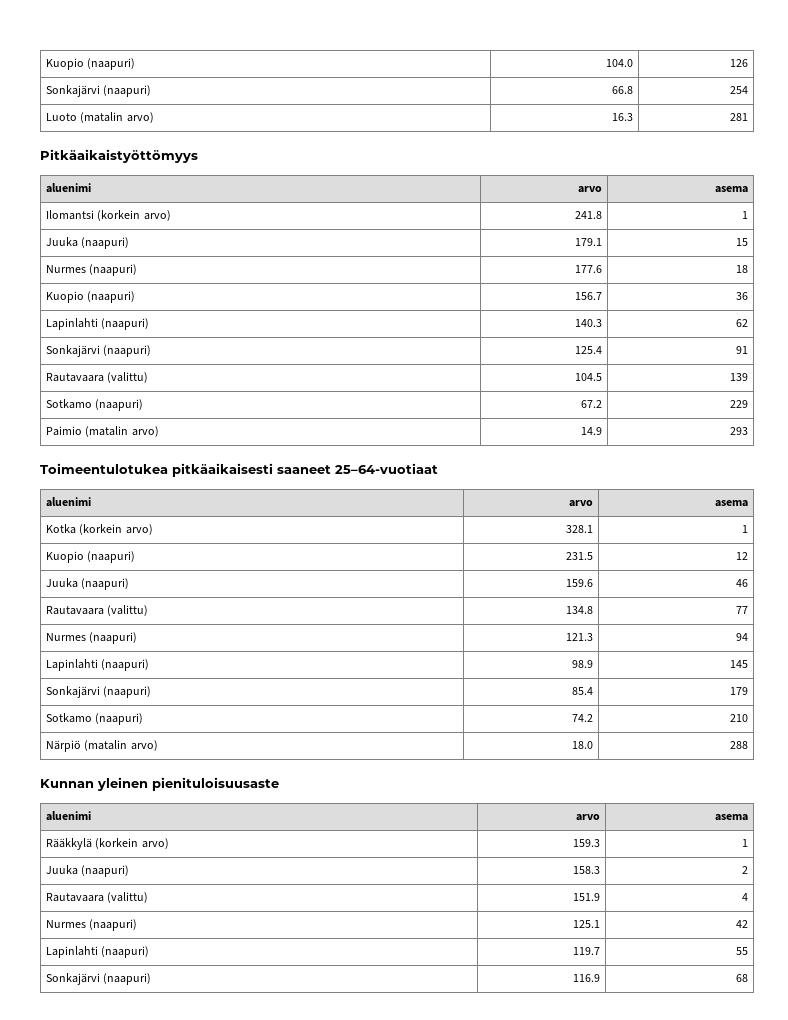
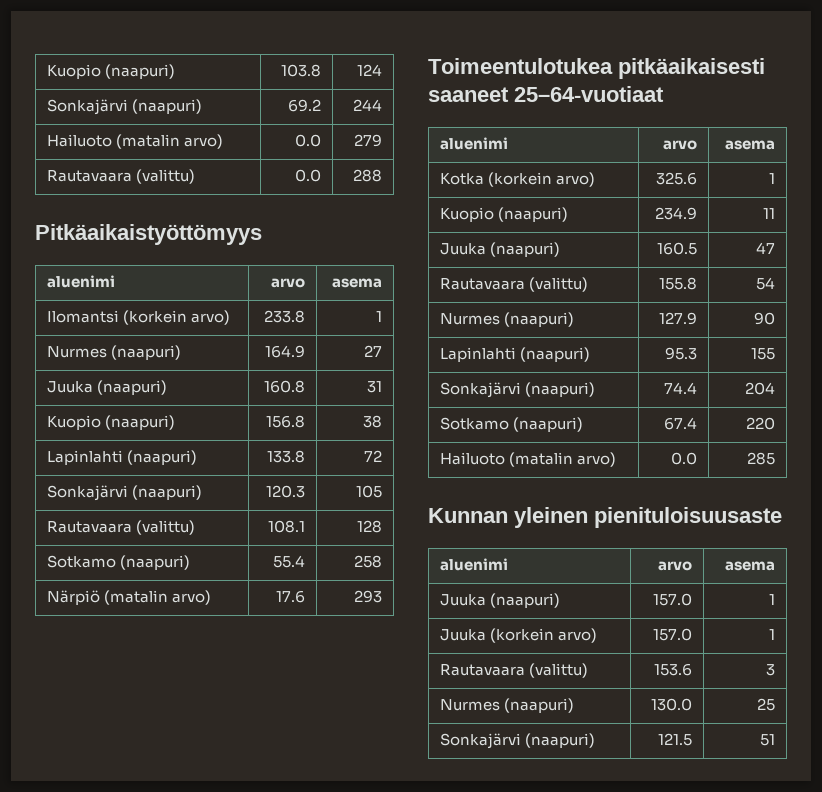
[46,58,136,70] [605,59,633,67] [729,59,748,67] [46,85,152,97] [611,86,633,94] [729,86,748,94] [46,112,154,123] [611,113,633,121] [729,113,748,121] Kuopio (naapuri) | 104.0 | 126 // Sonkajärvi (naapuri) | 66.8 | 254 // Luoto (matalin arvo) | 16.3 | 281 -> [47,64,176,79] [280,64,321,77] [356,64,382,76] [47,99,203,115] [287,99,321,112] [352,99,382,111] [47,134,224,149] [294,134,321,147] [353,134,382,147] [47,169,196,184] [294,169,321,182] [352,169,382,182] Kuopio (naapuri) | 103.8 | 124 // Sonkajärvi (naapuri) | 69.2 | 244 // Hailuoto (matalin arvo) | 0.0 | 279 // Rautavaara (valittu) | 0.0 | 288
[574,211,602,219] [741,211,748,219] [46,237,130,249] [574,238,602,246] [735,238,748,246] [46,264,138,276] [574,265,602,273] [735,265,748,273] [46,291,136,303] [574,292,602,300] [735,292,748,300] [46,318,150,330] [574,319,602,327] [735,319,748,327] [46,345,152,357] [574,346,602,354] [735,346,748,354] [46,372,149,383] [574,373,602,381] [729,373,748,381] [46,399,144,411] [580,400,602,408] [729,400,748,408] [46,426,159,437] [580,427,602,435] 241.8 | 1 // Juuka (naapuri) | 179.1 | 15 // Nurmes (naapuri) | 177.6 | 18 // Kuopio (naapuri) | 156.7 | 36 // Lapinlahti (naapuri) | 140.3 | 62 // Sonkajärvi (naapuri) | 125.4 | 91 // Rautavaara (valittu) | 104.5 | 139 // Sotkamo (naapuri) | 67.2 | 229 // Paimio (matalin arvo) | 14.9 -> [263,310,305,323] [375,311,382,322] [47,345,182,360] [264,345,305,358] [363,345,382,357] [47,380,168,395] [263,380,305,393] [366,381,382,393] [47,415,176,430] [265,415,305,428] [362,415,382,428] [47,450,198,465] [266,450,305,463] [363,450,382,462] [47,485,203,501] [265,485,305,498] [355,485,382,498] [47,520,196,535] [267,520,305,533] [356,520,382,533] [47,555,191,570] [272,555,305,568] [353,555,382,568] [47,590,212,605] [275,590,305,603] 233.8 | 1 // Nurmes (naapuri) | 164.9 | 27 // Juuka (naapuri) | 160.8 | 31 // Kuopio (naapuri) | 156.8 | 38 // Lapinlahti (naapuri) | 133.8 | 72 // Sonkajärvi (naapuri) | 120.3 | 105 // Rautavaara (valittu) | 108.1 | 128 // Sotkamo (naapuri) | 55.4 | 258 // Närpiö (matalin arvo) | 17.6
[565,525,593,533] 328.1 -> [655,172,697,185] 325.6
[565,552,593,560] [735,552,748,560] [46,578,130,590] [565,579,593,587] [735,579,748,587] [46,605,149,616] [565,606,593,614] [735,606,748,614] [46,632,138,644] [565,633,593,641] [735,633,748,641] [46,659,150,671] [571,660,593,668] [729,660,748,668] [46,686,152,698] [571,687,593,695] [729,687,748,695] [46,713,144,725] [571,714,593,722] [729,714,748,722] [46,740,158,752] [571,741,593,749] [729,741,748,749] 231.5 | 12 // Juuka (naapuri) | 159.6 | 46 // Rautavaara (valittu) | 134.8 | 77 // Nurmes (naapuri) | 121.3 | 94 // Lapinlahti (naapuri) | 98.9 | 145 // Sonkajärvi (naapuri) | 85.4 | 179 // Sotkamo (naapuri) | 74.2 | 210 // Närpiö (matalin arvo) | 18.0 | 288 -> [654,207,697,220] [762,208,775,219] [440,242,561,257] [656,242,697,255] [755,242,775,254] [440,277,589,292] [658,277,697,290] [755,277,775,290] [440,312,575,327] [658,312,697,325] [753,312,775,325] [440,347,591,362] [664,347,697,360] [750,348,775,360] [440,382,596,398] [663,382,697,394] [744,382,775,395] [440,417,584,432] [663,417,697,430] [745,417,775,430] [440,452,617,467] [670,452,697,465] [746,452,775,465] 234.9 | 11 // Juuka (naapuri) | 160.5 | 47 // Rautavaara (valittu) | 155.8 | 54 // Nurmes (naapuri) | 127.9 | 90 // Lapinlahti (naapuri) | 95.3 | 155 // Sonkajärvi (naapuri) | 74.4 | 204 // Sotkamo (naapuri) | 67.4 | 220 // Hailuoto (matalin arvo) | 0.0 | 285
[46,838,169,850] [572,839,600,847] [741,839,748,847] [46,865,130,877] [572,866,600,874] [741,866,748,874] [46,892,149,903] [572,893,600,901] [741,893,748,901] [46,919,138,931] [572,920,600,928] [735,920,748,928] [46,946,150,958] [572,947,600,955] [735,947,748,955] [46,973,152,985] [572,974,600,982] [735,974,748,982] Rääkkylä (korkein arvo) | 159.3 | 1 // Juuka (naapuri) | 158.3 | 2 // Rautavaara (valittu) | 151.9 | 4 // Nurmes (naapuri) | 125.1 | 42 // Lapinlahti (naapuri) | 119.7 | 55 // Sonkajärvi (naapuri) | 116.9 | 68 -> [440,593,561,608] [652,593,692,606] [768,594,775,605] [440,628,598,643] [652,628,692,641] [768,629,775,640] [440,663,589,678] [653,663,692,676] [765,664,775,676] [440,698,575,713] [650,698,692,711] [756,698,775,711] [440,733,596,749] [657,733,692,746] [759,734,775,746] Juuka (naapuri) | 157.0 | 1 // Juuka (korkein arvo) | 157.0 | 1 // Rautavaara (valittu) | 153.6 | 3 // Nurmes (naapuri) | 130.0 | 25 // Sonkajärvi (naapuri) | 121.5 | 51

